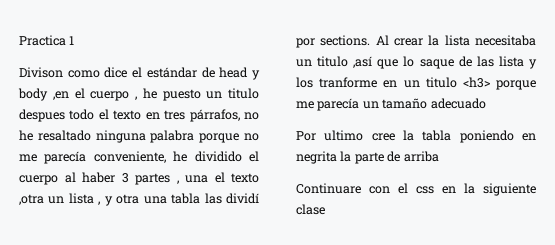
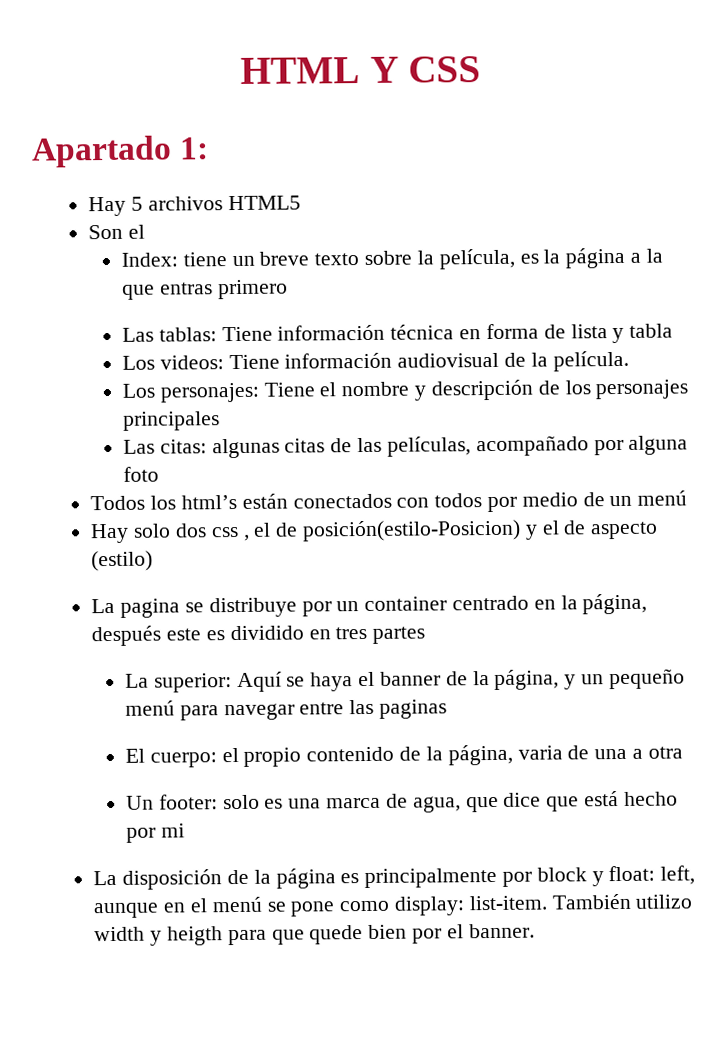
[19,35,75,46] [19,67,260,80] [18,88,259,101] [19,109,259,122] [19,130,259,143] [19,151,259,164] [19,172,259,185] [19,193,259,206] [296,35,536,48] [296,56,537,69] [296,77,536,90] [296,98,486,111] [296,130,536,143] [296,151,439,164] [296,183,536,196] [296,204,325,215] Practica 1 // Divison como dice el estándar de head y body ,en el cuerpo , he puesto un titulo despues todo el texto en tres párrafos, no he resaltado ninguna palabra porque no me parecía conveniente, he dividido el cuerpo al haber 3 partes , una el texto ,otra un lista , y otra una tabla las dividí por sections. Al crear la lista necesitaba un titulo ,así que lo saque de las lista y los tranforme en un titulo <h3> porque me parecía un tamaño adecuado // Por ultimo cree la tabla poniendo en negrita la parte de arriba // Continuare con el css en la siguiente clase -> [239,56,482,84] [31,135,210,168] [88,195,301,217] [88,224,146,240] [121,247,663,270] [122,279,288,300] [122,323,674,344] [122,350,629,372] [122,379,689,403] [123,411,221,431] [123,435,689,459] [123,466,160,482] [90,490,688,513] [90,519,659,544] [91,550,154,572] [91,593,648,618] [91,625,426,647] [125,668,685,693] [125,699,448,721] [125,744,683,768] [126,791,678,813] [126,823,185,843] [93,865,696,890] [93,893,693,919] [94,923,535,946] HTML Y CSS // Apartado 1: // Hay 5 archivos HTML5 // Son el // Index: tiene un breve texto sobre la película, es la página a la que entras primero // Las tablas: Tiene información técnica en forma de lista y tabla // Los videos: Tiene información audiovisual de la película. // Los personajes: Tiene el nombre y descripción de los personajes principales // Las citas: algunas citas de las películas, acompañado por alguna foto // Todos los html’s están conectados con todos por medio de un menú // Hay solo dos css , el de posición(estilo-Posicion) y el de aspecto (estilo) // La pagina se distribuye por un container centrado en la página, después este es dividido en tres partes // La superior: Aquí se haya el banner de la página, y un pequeño menú para navegar entre las paginas // El cuerpo: el propio contenido de la página, varia de una a otra // Un footer: solo es una marca de agua, que dice que está hecho por mi // La disposición de la página es principalmente por block y float: left, aunque en el menú se pone como display: list-item. También utilizo width y heigth para que quede bien por el banner.

